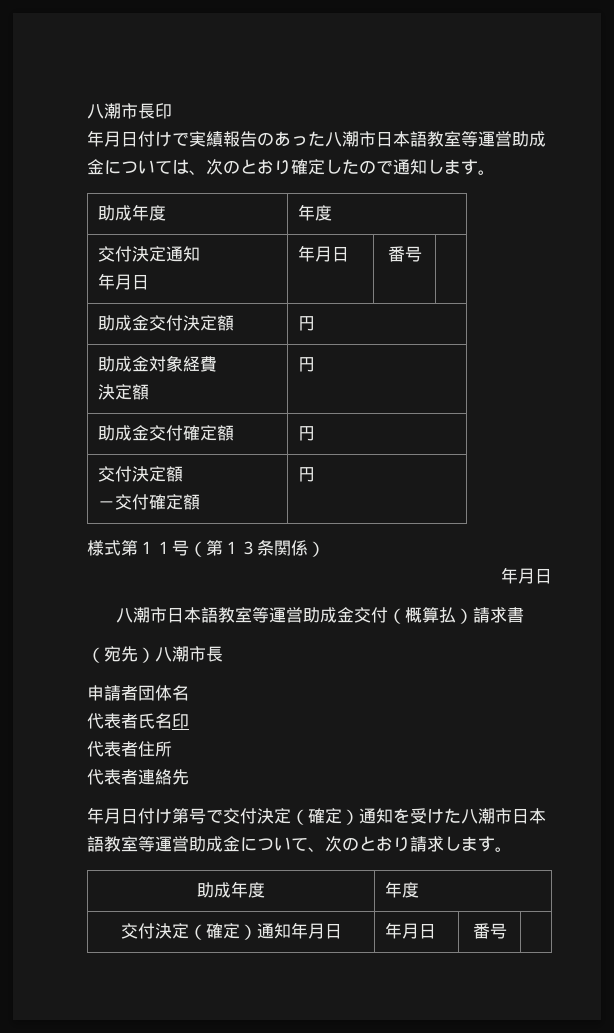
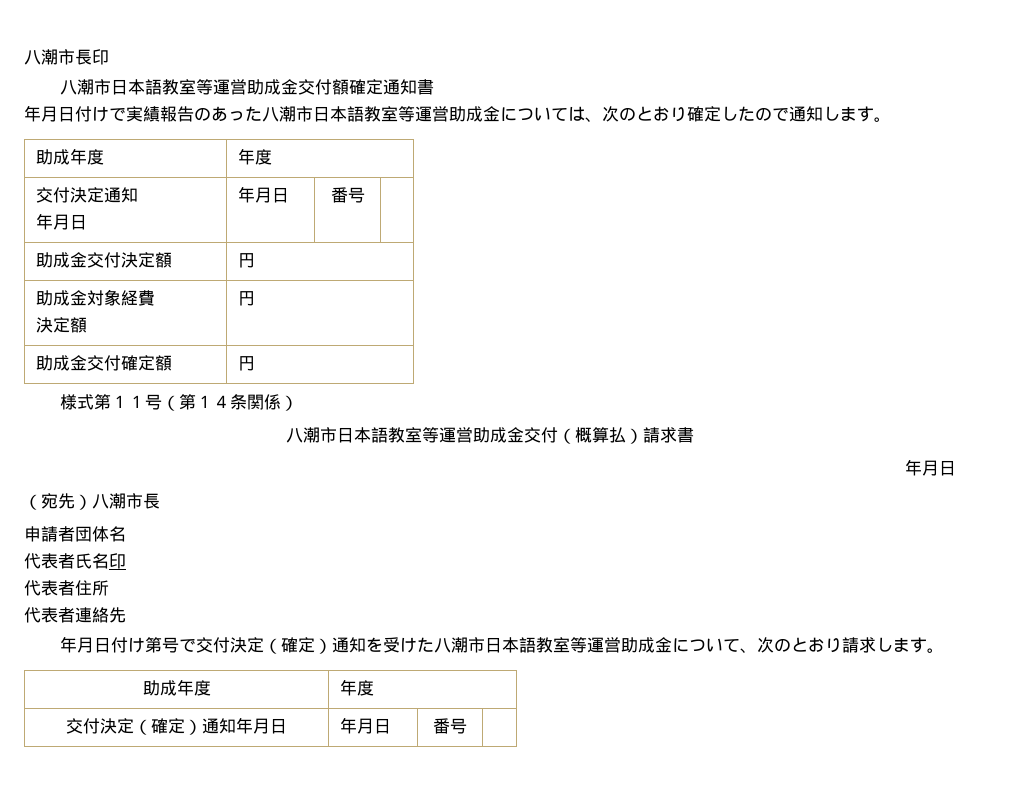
(172, 111) none -> [60,79,435,95] // 八潮市日本語教室等運営助成金交付額確定通知書
[97,466,183,482] [97,494,200,510] [297,467,315,482] // 交付決定額 // －交付確定額 | 円 -> (256, 363) none
[240,541,257,555] ３ -> [213,395,231,408] ４
[501,567,552,584] // 年月日 -> (299, 403) none
(524, 615) none -> [905,459,956,476] // 年月日

